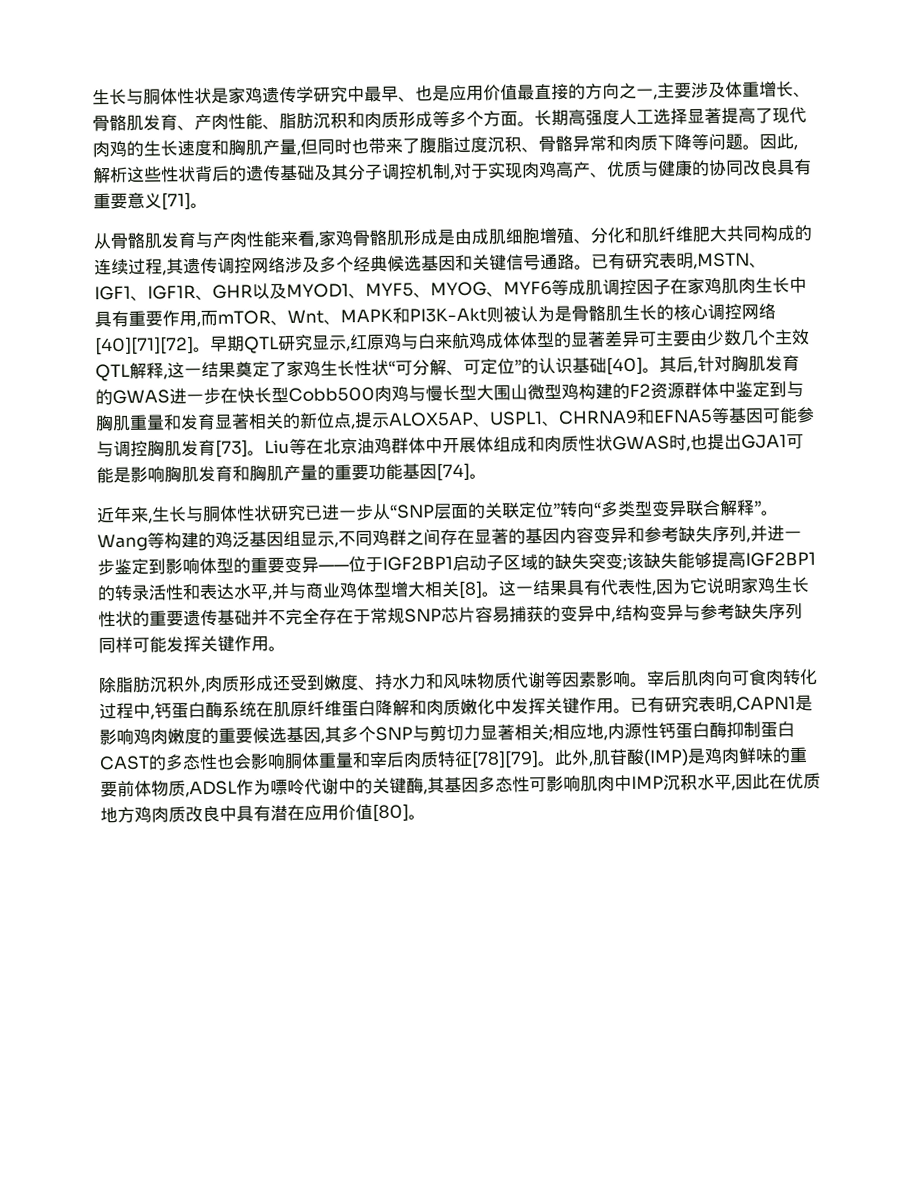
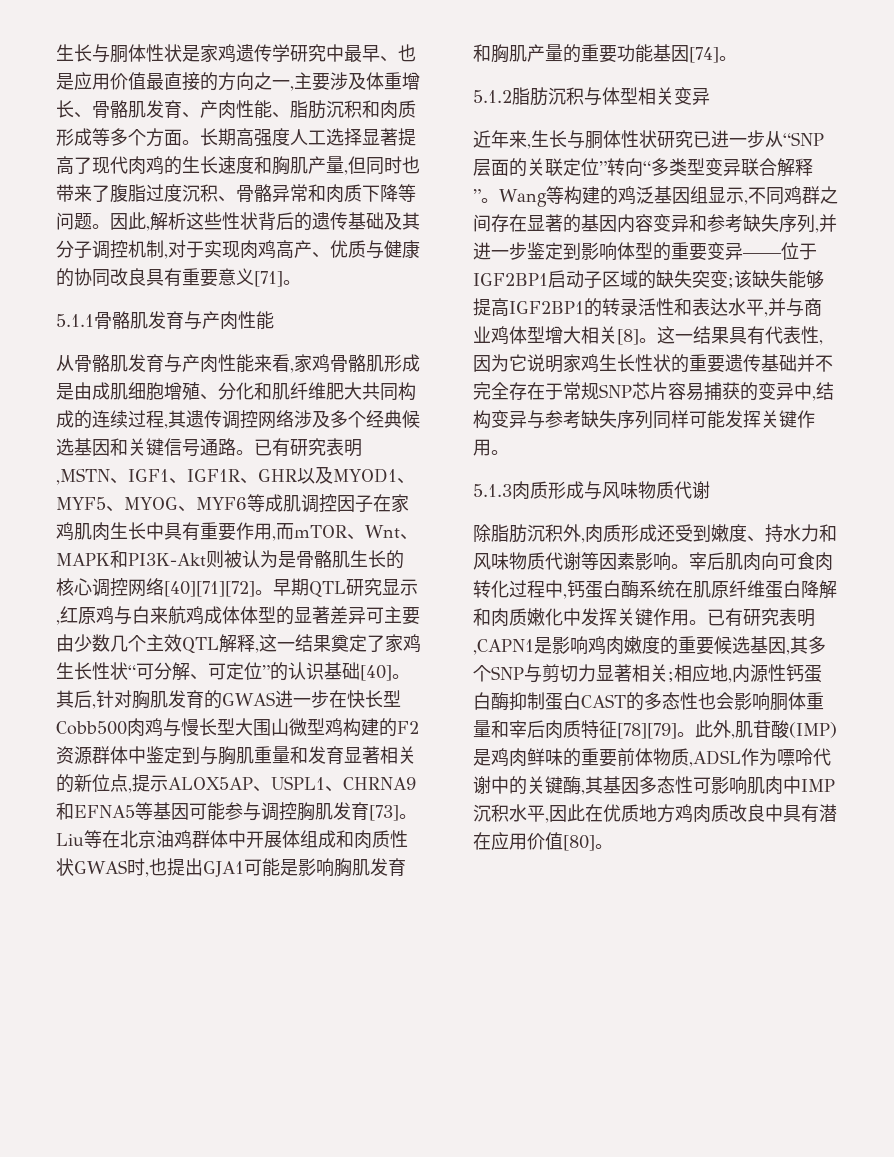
(208, 205) none -> [56,311,274,330] // 5.1.1骨骼肌发育与产肉性能
(487, 476) none -> [473,87,710,106] // 5.1.2脂肪沉积与体型相关变异
(286, 649) none -> [473,481,710,500] // 5.1.3肉质形成与风味物质代谢

